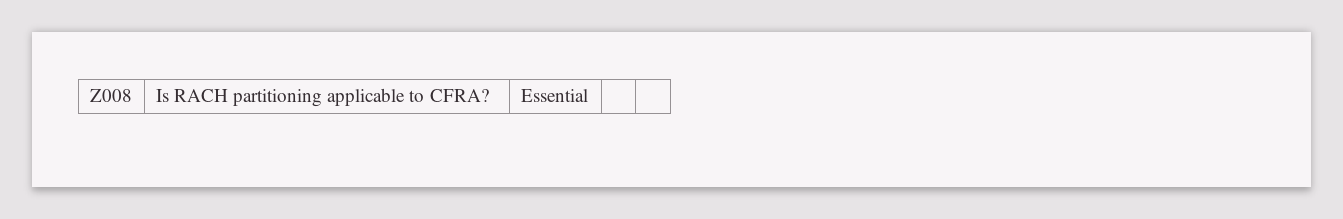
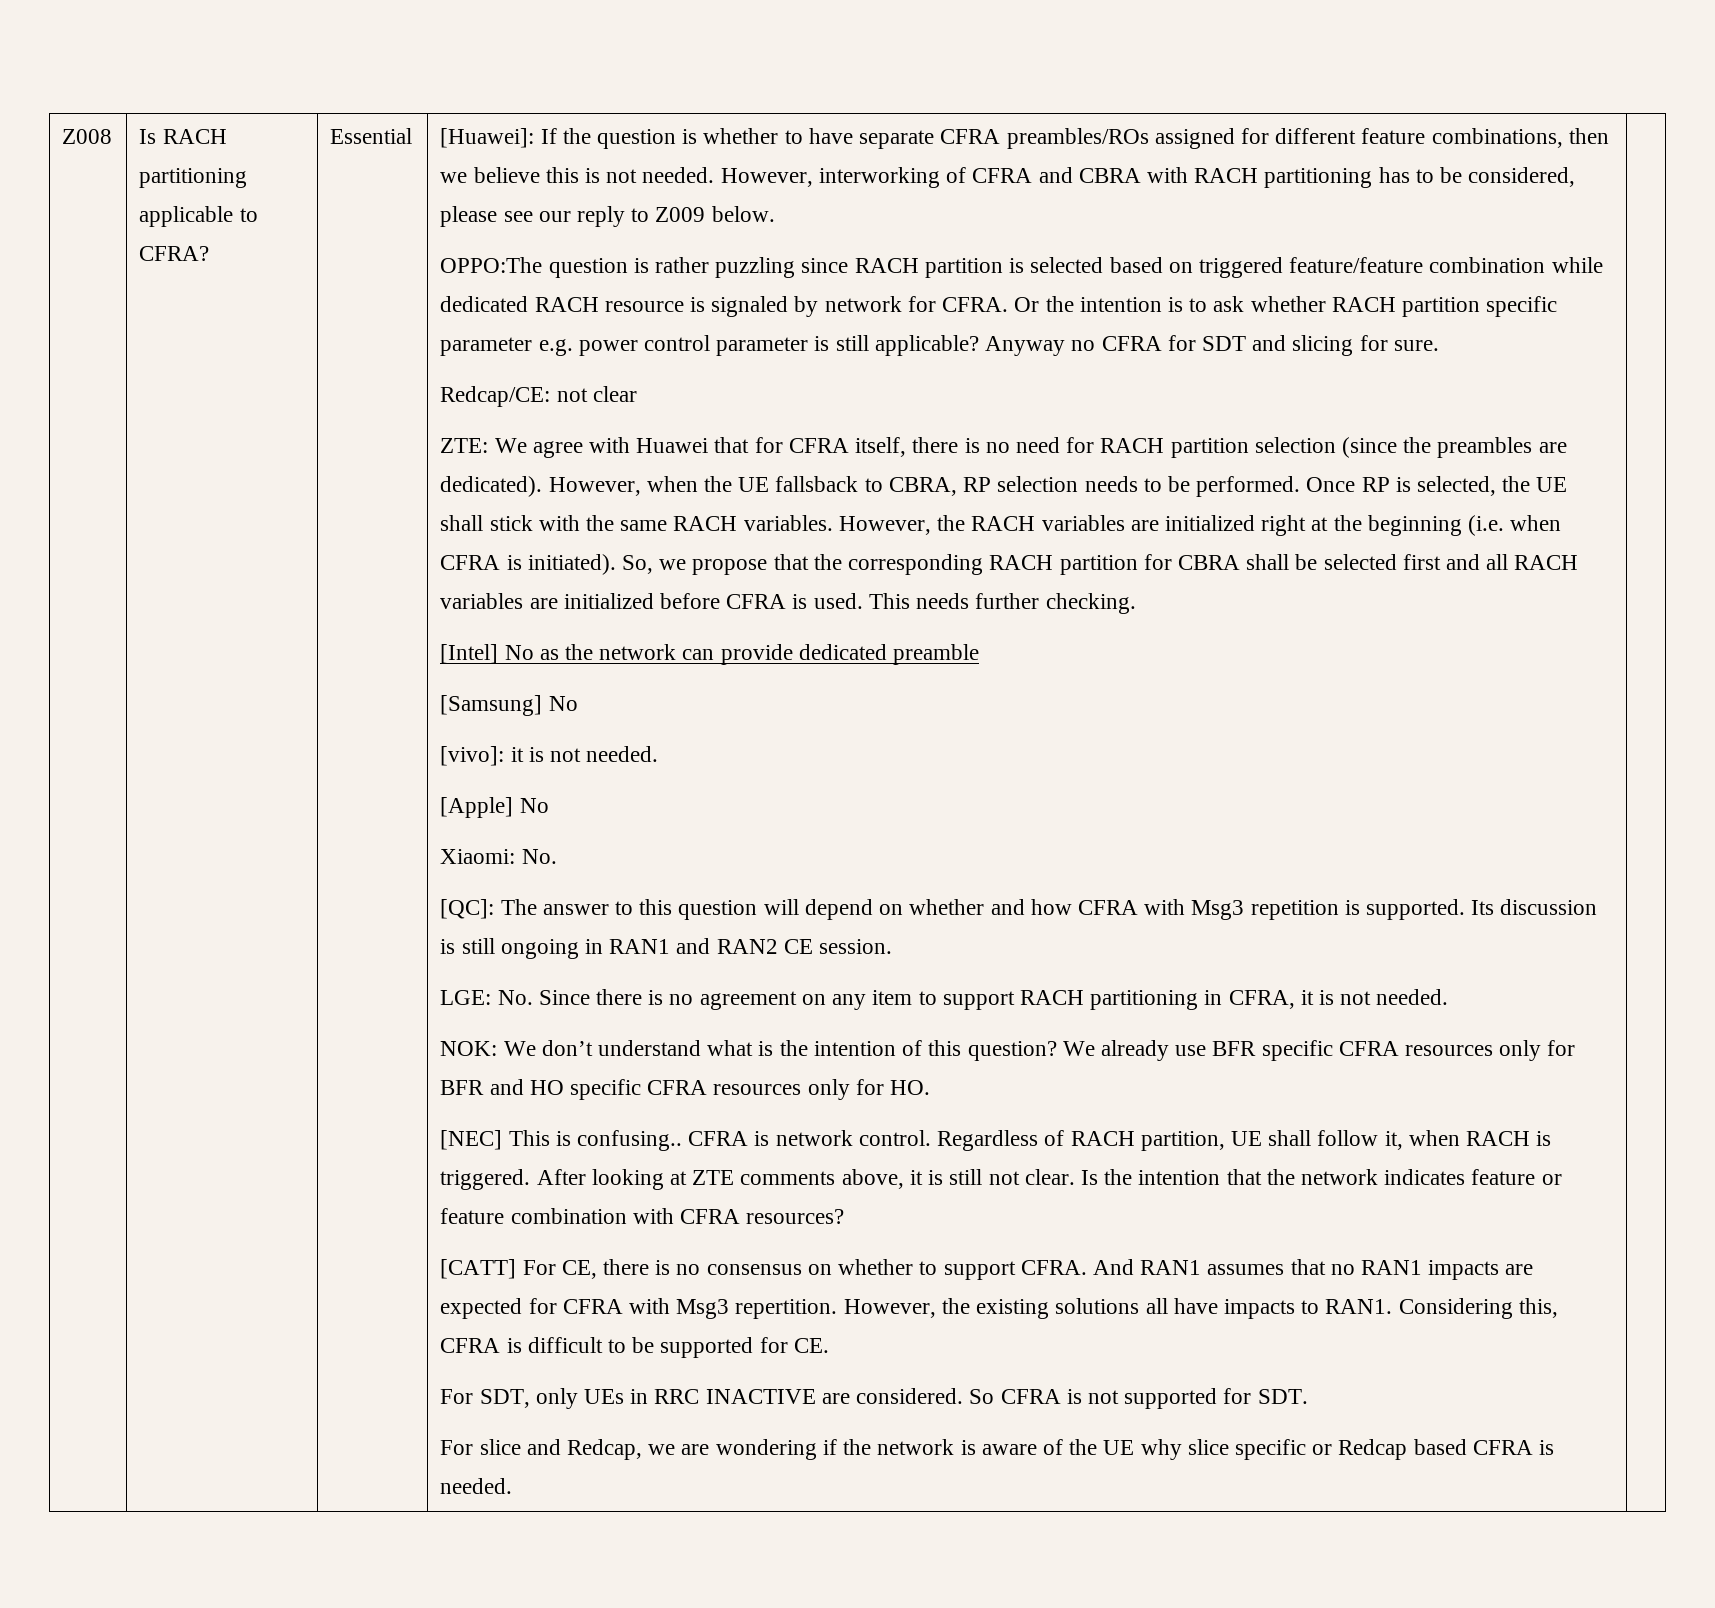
(588, 95) none -> [440,128,1609,149] [440,167,1576,188] [440,206,775,227] [440,257,1603,278] [440,296,1558,317] [440,335,1439,356] [440,386,637,407] [440,437,1567,458] [440,476,1568,497] [440,515,1562,536] [440,554,1579,575] [440,593,1136,614] [440,644,980,665] [440,695,578,716] [440,746,659,766] [440,797,549,818] [440,849,557,864] [440,899,1598,920] [440,938,893,959] [440,989,1449,1010] [440,1040,1576,1061] [440,1079,931,1100] [440,1130,1552,1151] [440,1169,1562,1190] [440,1208,845,1224] [440,1259,1534,1280] [440,1298,1558,1319] [440,1337,829,1358] [440,1388,1308,1409] [440,1439,1555,1460] [440,1478,513,1494] [Huawei]: If the question is whether to have separate CFRA preambles/ROs assigned for different feature combinations, then we believe this is not needed. However, interworking of CFRA and CBRA with RACH partitioning has to be considered, please see our reply to Z009 below. // OPPO:The question is rather puzzling since RACH partition is selected based on triggered feature/feature combination while dedicated RACH resource is signaled by network for CFRA. Or the intention is to ask whether RACH partition specific parameter e.g. power control parameter is still applicable? Anyway no CFRA for SDT and slicing for sure. // Redcap/CE: not clear // ZTE: We agree with Huawei that for CFRA itself, there is no need for RACH partition selection (since the preambles are dedicated). However, when the UE fallsback to CBRA, RP selection needs to be performed. Once RP is selected, the UE shall stick with the same RACH variables. However, the RACH variables are initialized right at the beginning (i.e. when CFRA is initiated). So, we propose that the corresponding RACH partition for CBRA shall be selected first and all RACH variables are initialized before CFRA is used. This needs further checking. // [Intel] No as the network can provide dedicated preamble // [Samsung] No // [vivo]: it is not needed. // [Apple] No // Xiaomi: No. // [QC]: The answer to this question will depend on whether and how CFRA with Msg3 repetition is supported. Its discussion is still ongoing in RAN1 and RAN2 CE session. // LGE: No. Since there is no agreement on any item to support RACH partitioning in CFRA, it is not needed. // NOK: We don’t understand what is the intention of this question? We already use BFR specific CFRA resources only for BFR and HO specific CFRA resources only for HO. // [NEC] This is confusing.. CFRA is network control. Regardless of RACH partition, UE shall follow it, when RACH is triggered. After looking at ZTE comments above, it is still not clear. Is the intention that the network indicates feature or feature combination with CFRA resources? // [CATT] For CE, there is no consensus on whether to support CFRA. And RAN1 assumes that no RAN1 impacts are expected for CFRA with Msg3 repertition. However, the existing solutions all have impacts to RAN1. Considering this, CFRA is difficult to be supported for CE. // For SDT, only UEs in RRC INACTIVE are considered. So CFRA is not supported for SDT. // For slice and Redcap, we are wondering if the network is aware of the UE why slice specific or Redcap based CFRA is needed.

